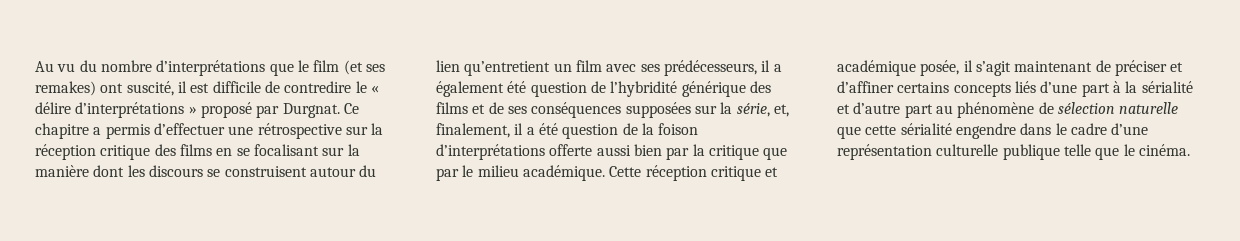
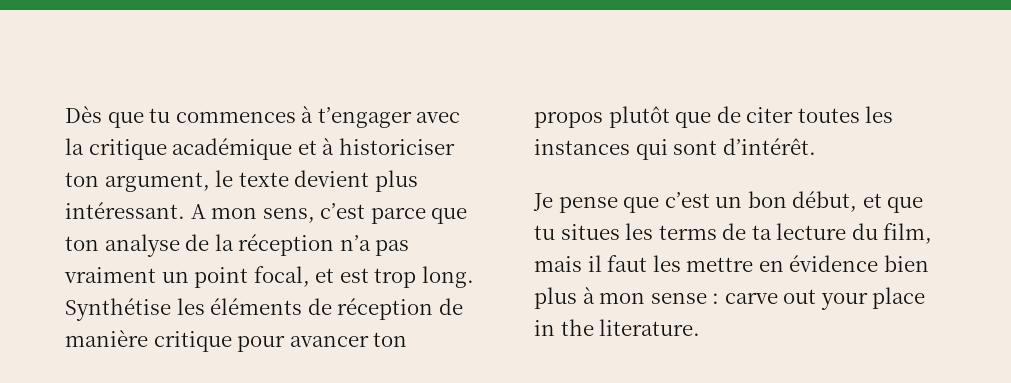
[35,60,385,76] [35,81,379,96] [35,102,359,118] [35,123,384,139] [35,144,360,160] [35,165,377,177] [436,60,782,76] [436,81,771,97] [436,102,789,118] [436,123,699,139] [436,144,788,160] [436,165,779,181] [837,60,1184,76] [837,81,1193,97] [837,102,1179,118] [837,123,1149,139] [837,144,1190,160] Au vu du nombre d’interprétations que le film (et ses remakes) ont suscité, il est difficile de contredire le « délire d’interprétations » proposé par Durgnat. Ce chapitre a permis d’effectuer une rétrospective sur la réception critique des films en se focalisant sur la manière dont les discours se construisent autour du lien qu’entretient un film avec ses prédécesseurs, il a également été question de l’hybridité générique des films et de ses conséquences supposées sur la série, et, finalement, il a été question de la foison d’interprétations offerte aussi bien par la critique que par le milieu académique. Cette réception critique et académique posée, il s’agit maintenant de préciser et d’affiner certains concepts liés d’une part à la sérialité et d’autre part au phénomène de sélection naturelle que cette sérialité engendre dans le cadre d’une représentation culturelle publique telle que le cinéma. -> [65,106,461,128] [65,138,455,160] [65,170,418,192] [65,202,468,224] [65,234,410,257] [64,266,474,288] [65,298,463,321] [65,330,408,352] [534,106,894,128] [534,138,816,160] [533,191,924,213] [534,223,933,244] [534,255,929,272] [534,287,926,310] [534,319,701,336] Dès que tu commences à t’engager avec la critique académique et à historiciser ton argument, le texte devient plus intéressant. A mon sens, c’est parce que ton analyse de la réception n’a pas vraiment un point focal, et est trop long. Synthétise les éléments de réception de manière critique pour avancer ton propos plutôt que de citer toutes les instances qui sont d’intérêt. // Je pense que c’est un bon début, et que tu situes les terms de ta lecture du film, mais il faut les mettre en évidence bien plus à mon sense : carve out your place in the literature.

